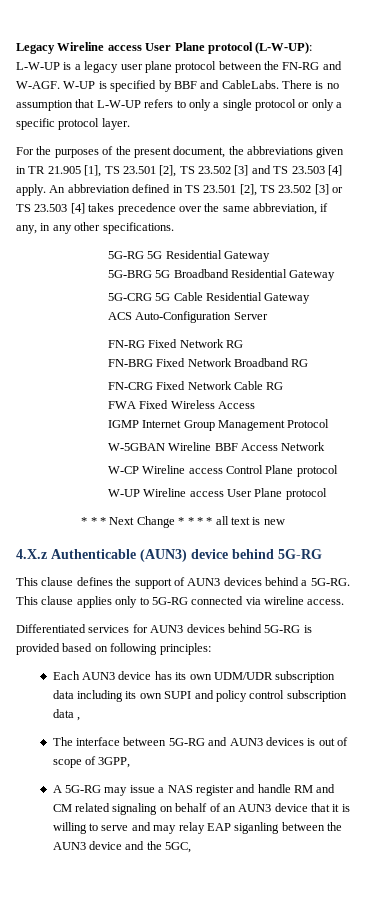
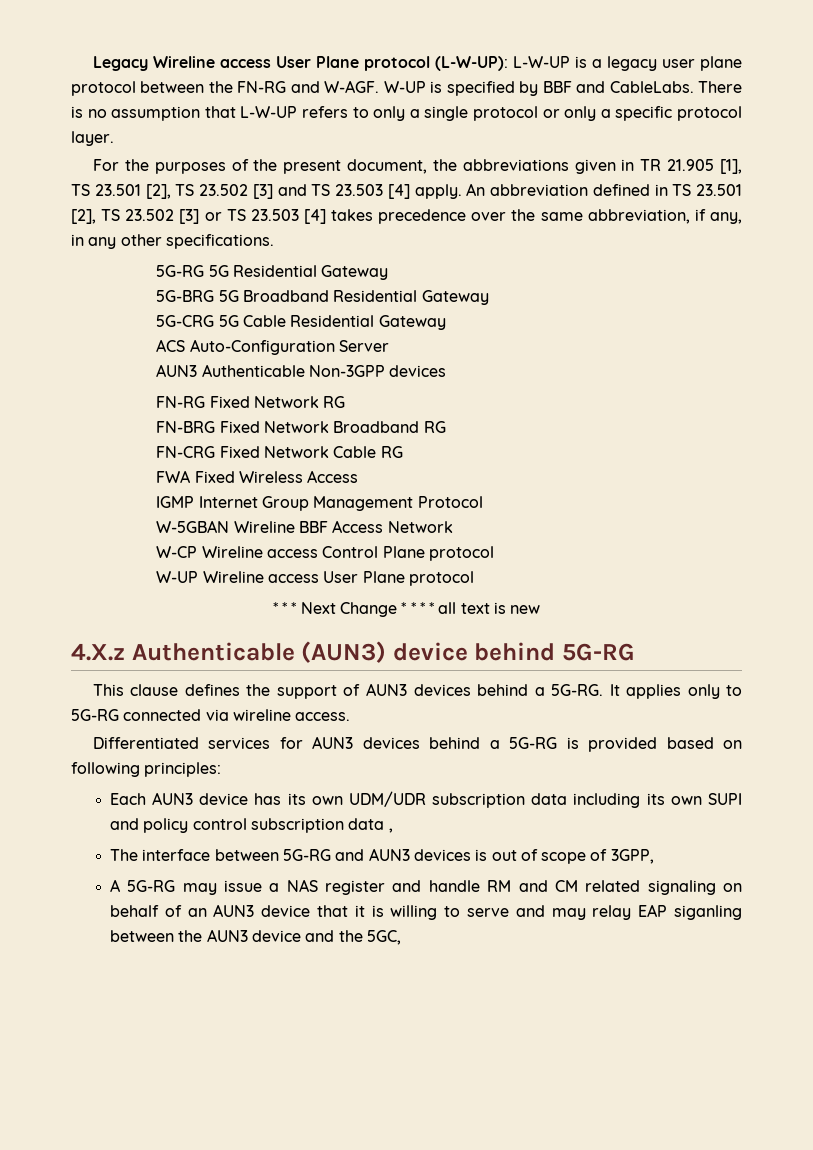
(268, 316) none -> [156,364,447,377] // AUN3 Authenticable Non-3GPP devices
[16,596,74,605] This clause -> [609,684,620,696] It
(262, 628) none -> [489,740,500,749] a

